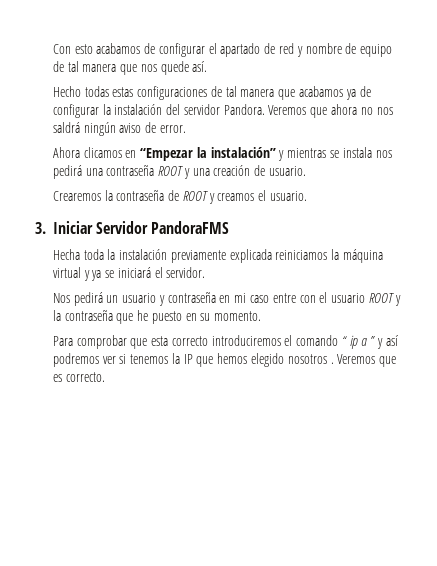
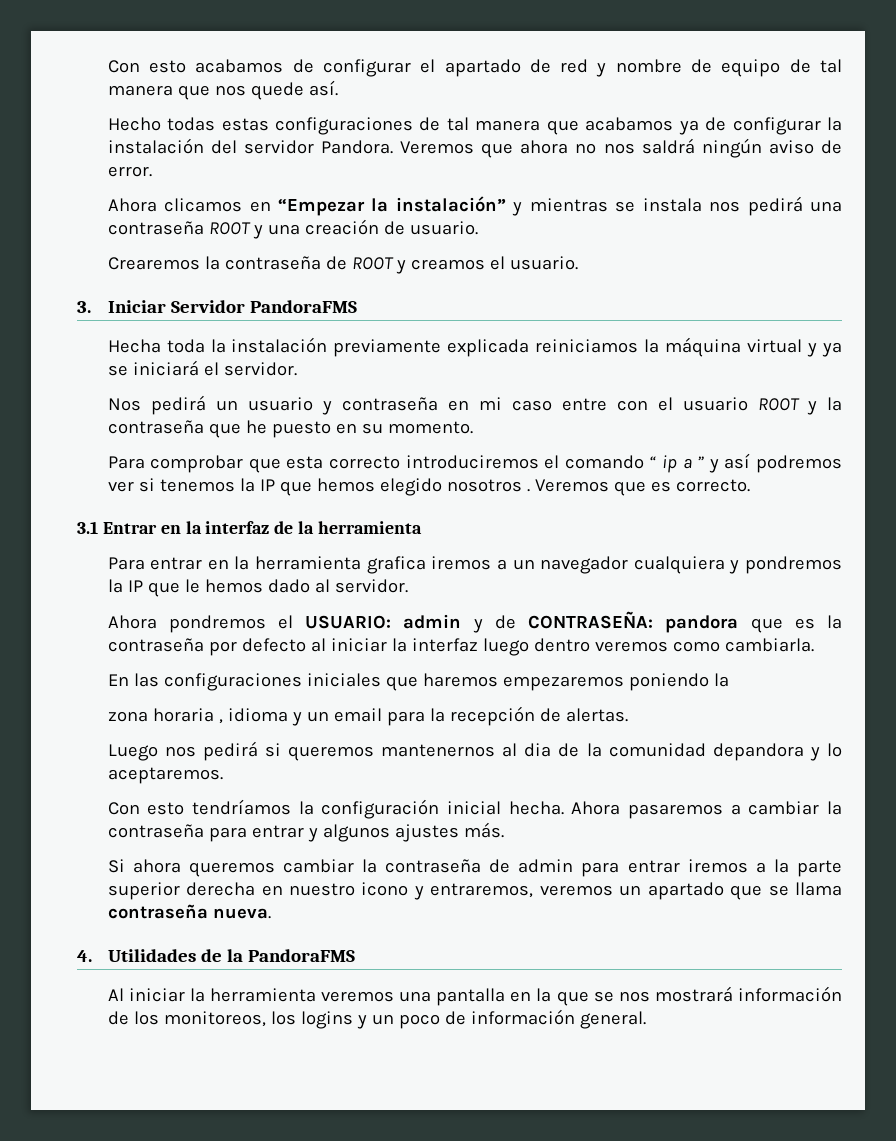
(105, 377) none -> [77,521,423,534] [107,556,842,574] [107,579,408,597] [107,611,843,633] [107,638,814,656] [107,673,729,691] [107,706,628,726] [107,741,842,761] [107,767,223,784] [107,799,843,819] [107,822,504,842] [107,859,842,877] [107,882,843,900] [107,904,271,919] [77,949,356,962] [107,986,842,1006] [107,1009,646,1029] // 3.1 Entrar en la interfaz de la herramienta // Para entrar en la herramienta grafica iremos a un navegador cualquiera y pondremos la IP que le hemos dado al servidor. // Ahora pondremos el USUARIO: admin y de CONTRASEÑA: pandora que es la contraseña por defecto al iniciar la interfaz luego dentro veremos como cambiarla. // En las configuraciones iniciales que haremos empezaremos poniendo la // zona horaria , idioma y un email para la recepción de alertas. // Luego nos pedirá si queremos mantenernos al dia de la comunidad depandora y lo aceptaremos. // Con esto tendríamos la configuración inicial hecha. Ahora pasaremos a cambiar la contraseña para entrar y algunos ajustes más. // Si ahora queremos cambiar la contraseña de admin para entrar iremos a la parte superior derecha en nuestro icono y entraremos, veremos un apartado que se llama contraseña nueva. // 4. Utilidades de la PandoraFMS // Al iniciar la herramienta veremos una pantalla en la que se nos mostrará información de los monitoreos, los logins y un poco de información general.

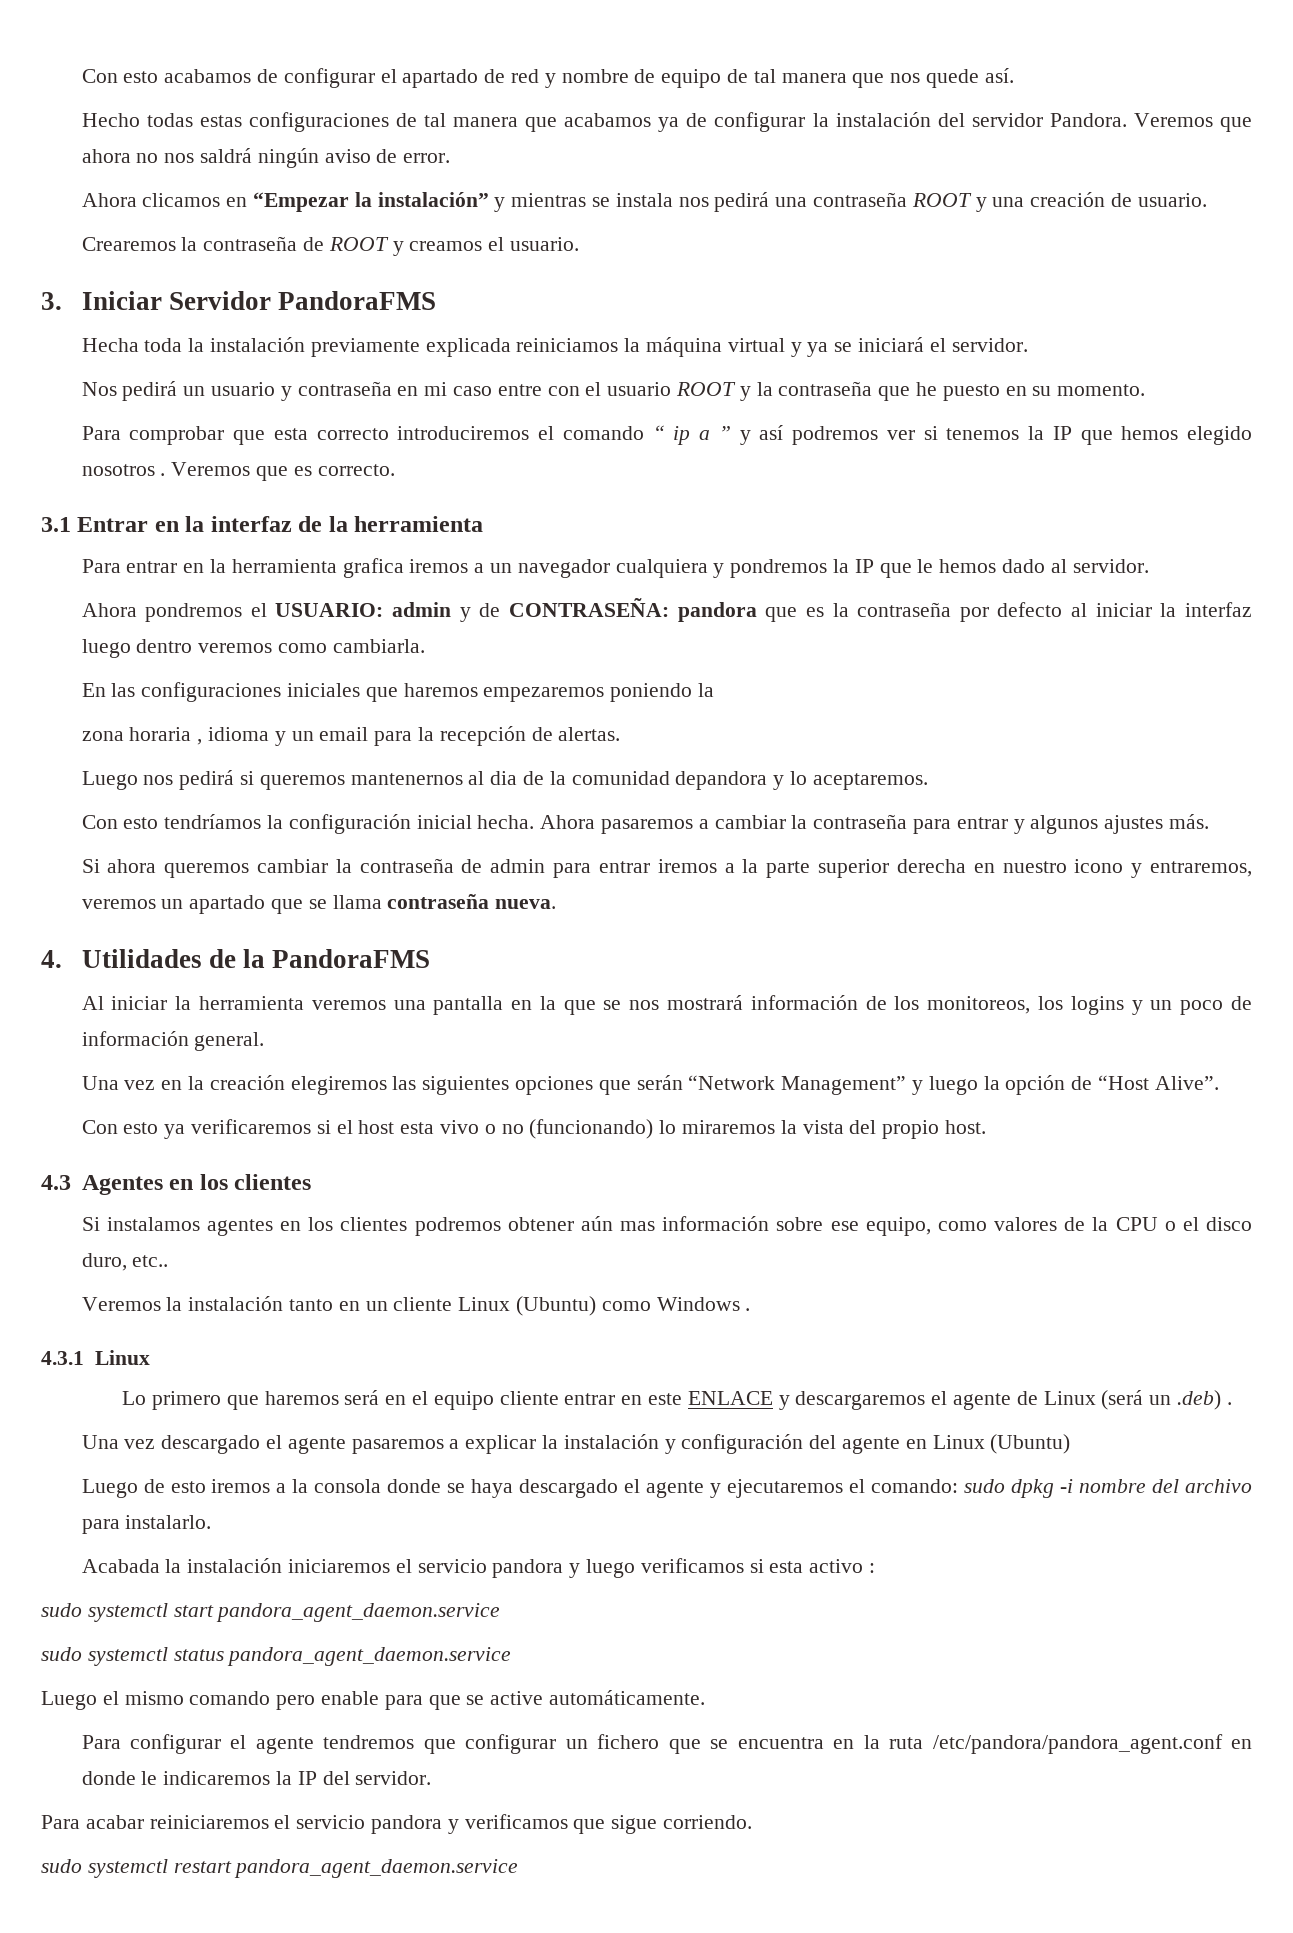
(646, 1020) none -> [81,1075,1219,1095] [81,1119,987,1139] [41,1174,312,1195] [81,1216,1253,1236] [81,1253,169,1271] [81,1296,751,1316] [41,1350,150,1365] [122,1390,1232,1410] [81,1434,1071,1454] [81,1479,1252,1498] [81,1515,212,1534] [81,1558,876,1578] [41,1603,501,1622] [41,1647,512,1666] [41,1690,706,1710] [81,1734,1252,1754] [81,1771,432,1785] [41,1814,753,1834] [41,1859,519,1878] // Una vez en la creación elegiremos las siguientes opciones que serán “Network Management” y luego la opción de “Host Alive”. // Con esto ya verificaremos si el host esta vivo o no (funcionando) lo miraremos la vista del propio host. // 4.3 Agentes en los clientes // Si instalamos agentes en los clientes podremos obtener aún mas información sobre ese equipo, como valores de la CPU o el disco duro, etc.. // Veremos la instalación tanto en un cliente Linux (Ubuntu) como Windows . // 4.3.1 Linux // Lo primero que haremos será en el equipo cliente entrar en este ENLACE y descargaremos el agente de Linux (será un .deb) . // Una vez descargado el agente pasaremos a explicar la instalación y configuración del agente en Linux (Ubuntu) // Luego de esto iremos a la consola donde se haya descargado el agente y ejecutaremos el comando: sudo dpkg -i nombre del archivo para instalarlo. // Acabada la instalación iniciaremos el servicio pandora y luego verificamos si esta activo : // sudo systemctl start pandora_agent_daemon.service // sudo systemctl status pandora_agent_daemon.service // Luego el mismo comando pero enable para que se active automáticamente. // Para configurar el agente tendremos que configurar un fichero que se encuentra en la ruta /etc/pandora/pandora_agent.conf en donde le indicaremos la IP del servidor. // Para acabar reiniciaremos el servicio pandora y verificamos que sigue corriendo. // sudo systemctl restart pandora_agent_daemon.service

